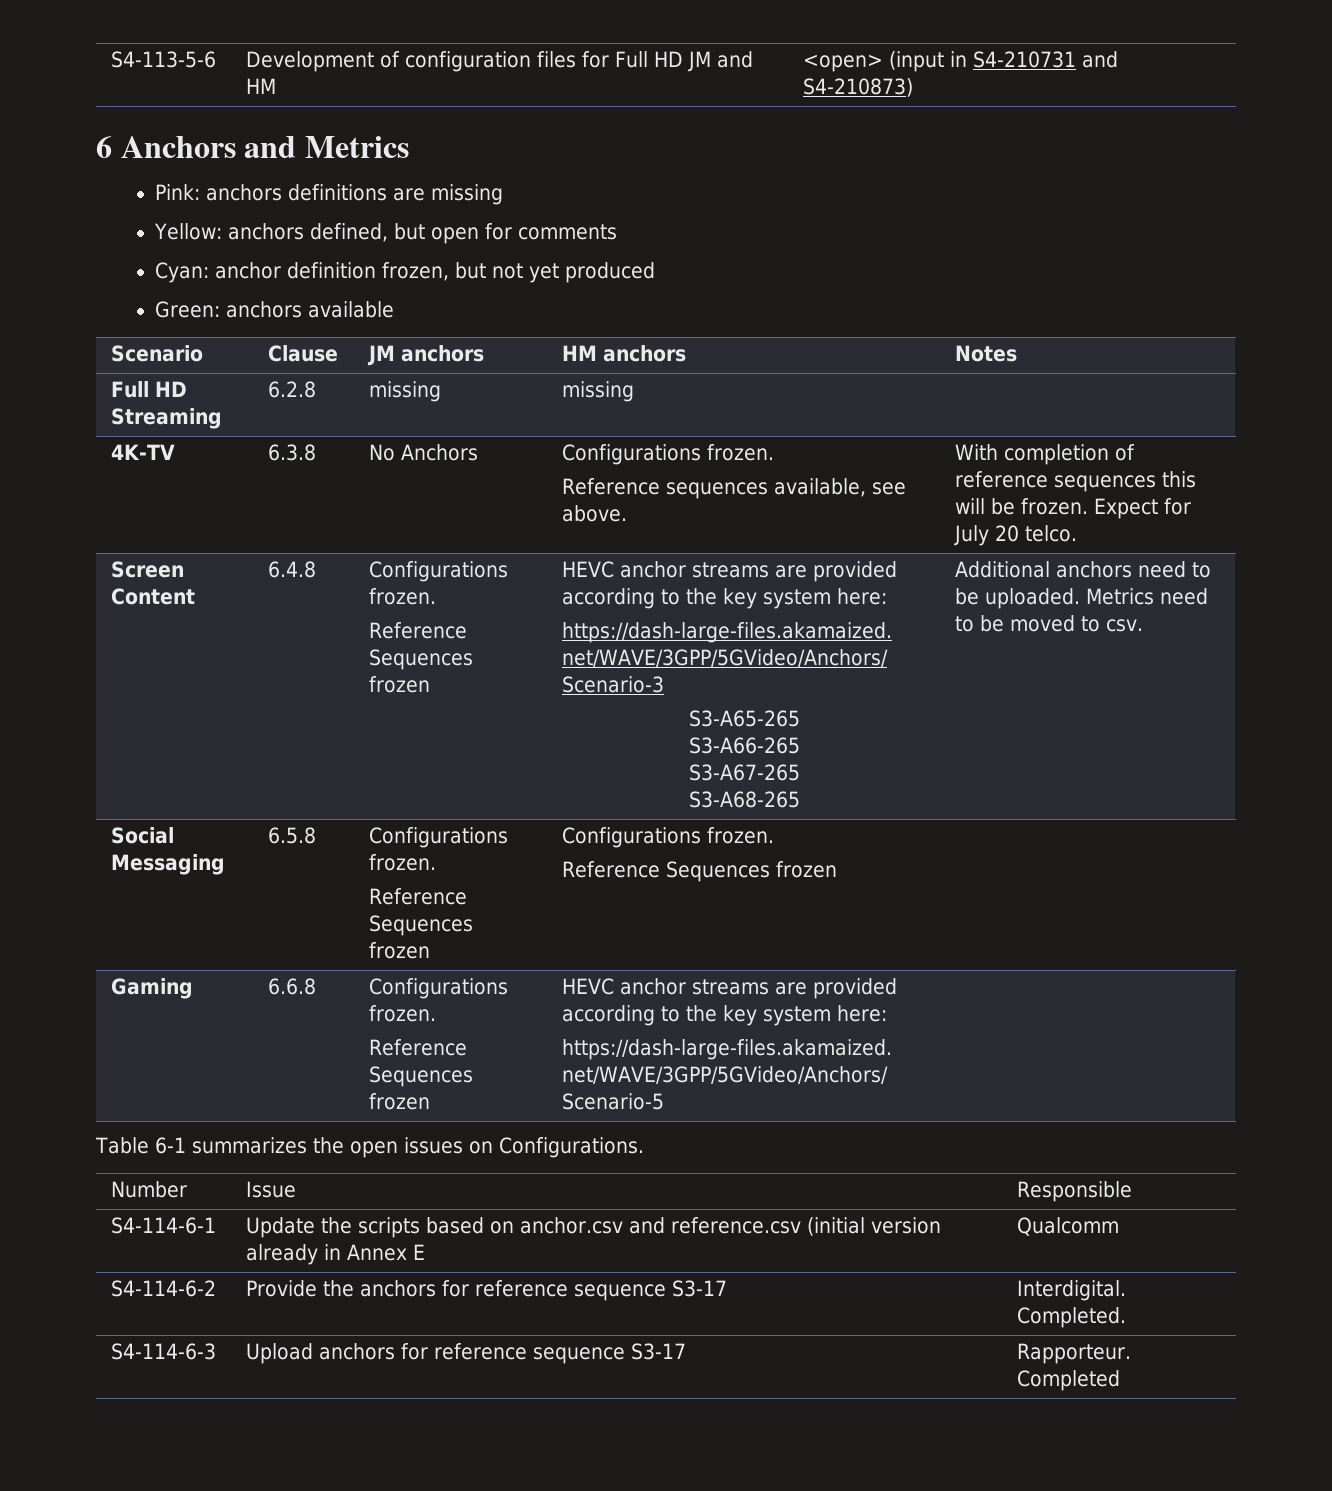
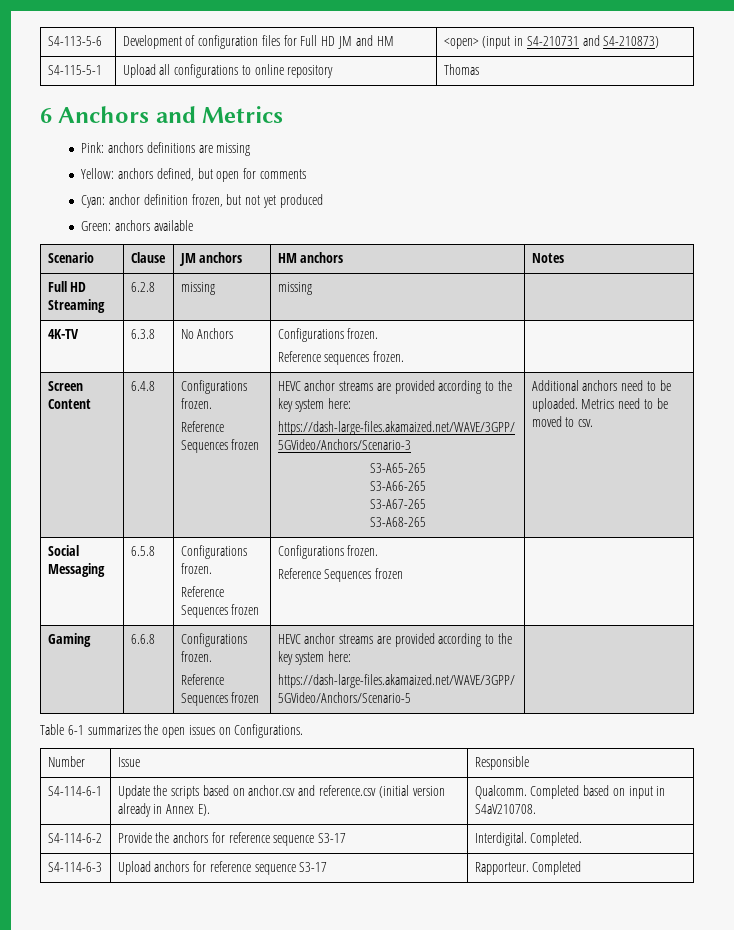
(913, 87) none -> [47,65,102,75] [122,64,334,78] [443,64,479,75] // S4-115-5-1 | Upload all configurations to online repository | Thomas
[773,478,906,497] [561,505,627,522] [954,444,1135,465] [954,471,1196,492] [954,498,1191,519] [953,525,1077,546] available, see above. | With completion of reference sequences this will be frozen. Expect for July 20 telco. -> [373,351,405,362] frozen. |
[412,1244,425,1260] [1016,1217,1119,1236] E | Qualcomm -> [197,804,210,816] [474,785,666,799] [474,804,536,814] E). | Qualcomm. Completed based on input in S4aV210708.

